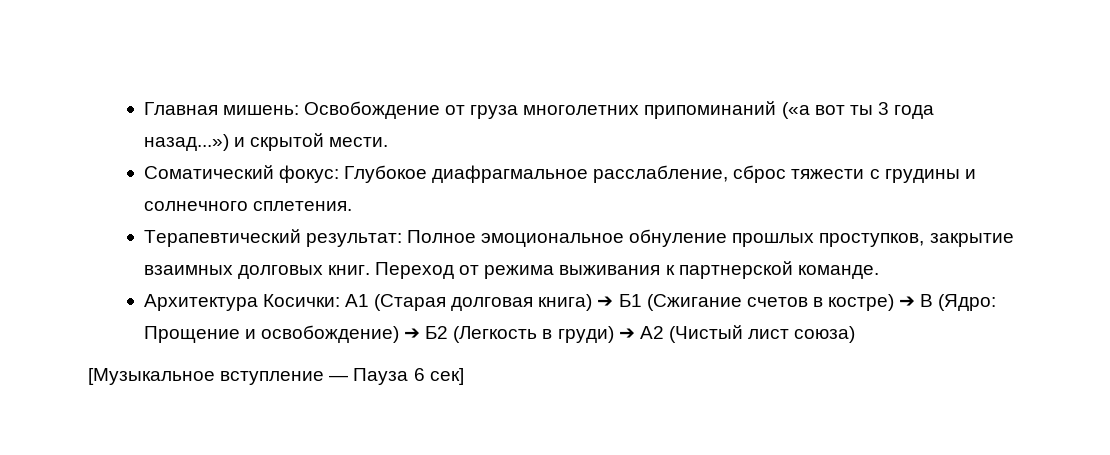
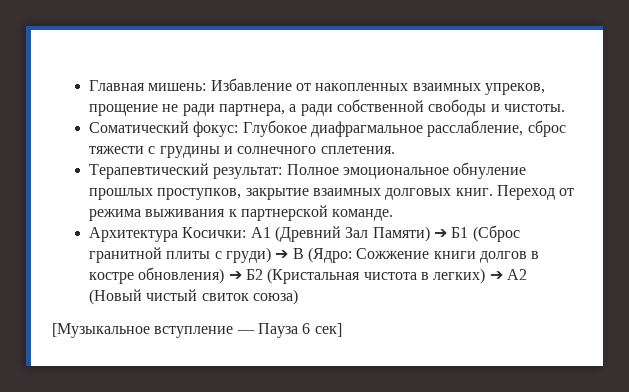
[303,101,935,119] [143,133,389,151] Освобождение от груза многолетних припоминаний («а вот ты 3 года назад...») и скрытой мести. -> [210,78,545,95] [89,99,565,116] Избавление от накопленных взаимных упреков, прощение не ради партнера, а ради собственной свободы и чистоты.
[374,294,997,311] [143,325,790,343] (Старая долговая книга) ➔ Б1 (Сжигание счетов в костре) ➔ В (Ядро: Прощение и освобождение) ➔ Б2 (Легкость в груди) ➔ А2 (Чистый лист -> [275,225,520,242] [89,247,540,263] [89,267,527,284] [89,289,249,305] (Древний Зал Памяти) ➔ Б1 (Сброс гранитной плиты с груди) ➔ В (Ядро: Сожжение книги долгов в костре обновления) ➔ Б2 (Кристальная чистота в легких) ➔ А2 (Новый чистый свиток

